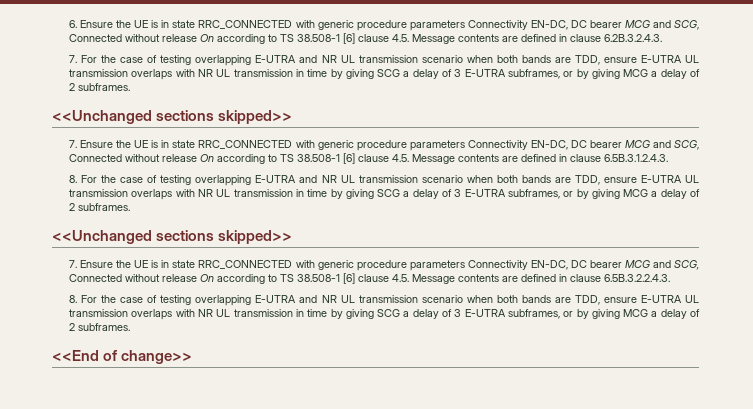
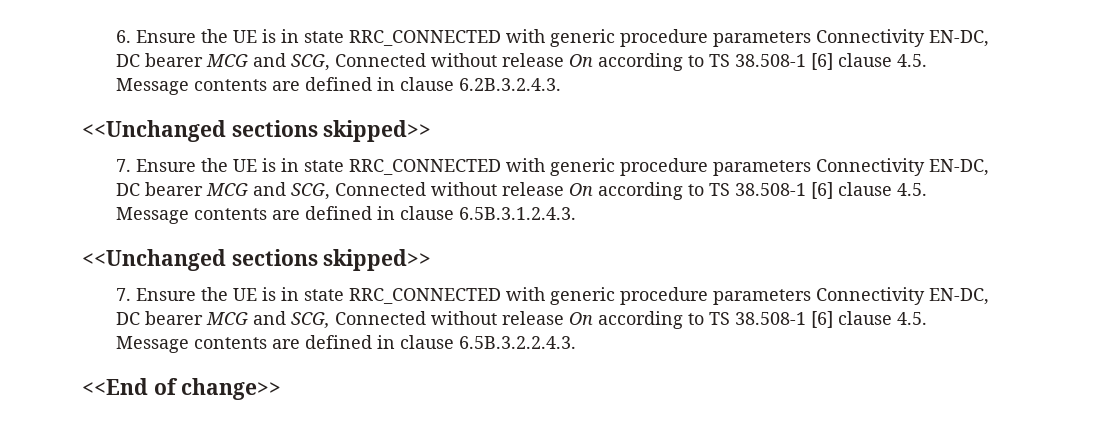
[69,55,699,66] [69,69,701,80] [69,83,131,91] // 7. For the case of testing overlapping E-UTRA and NR UL transmission scenario when both bands are TDD, ensure E-UTRA UL transmission overlaps with NR UL transmission in time by giving SCG a delay of 3 E-UTRA subframes, or by giving MCG a delay of 2 subframes. -> (562, 84) none
[69,175,699,186] [69,189,701,200] [69,203,131,211] // 8. For the case of testing overlapping E-UTRA and NR UL transmission scenario when both bands are TDD, ensure E-UTRA UL transmission overlaps with NR UL transmission in time by giving SCG a delay of 3 E-UTRA subframes, or by giving MCG a delay of 2 subframes. -> (577, 213) none
[69,295,699,306] [69,309,701,320] [69,323,131,331] // 8. For the case of testing overlapping E-UTRA and NR UL transmission scenario when both bands are TDD, ensure E-UTRA UL transmission overlaps with NR UL transmission in time by giving SCG a delay of 3 E-UTRA subframes, or by giving MCG a delay of 2 subframes. -> (577, 342) none

